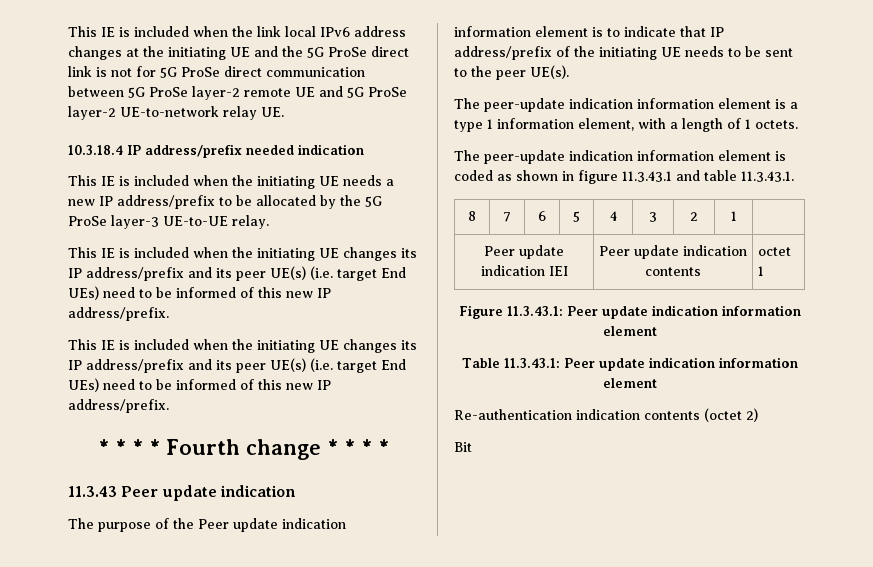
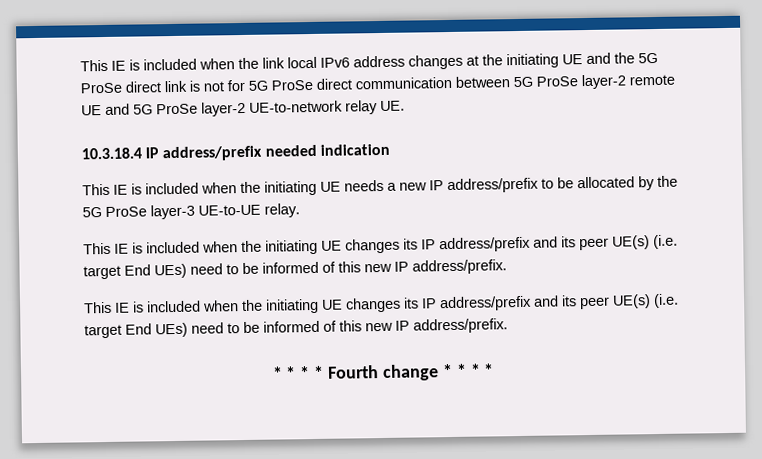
[68,485,296,501] [68,518,346,532] [454,26,724,37] [454,46,793,60] [454,65,569,80] [454,98,798,112] [454,118,798,132] [454,150,786,164] [454,170,794,184] [468,211,476,221] [503,212,511,222] [538,211,546,221] [573,211,580,222] [609,211,617,221] [649,212,657,222] [690,212,698,221] [730,211,737,221] [484,245,564,259] [480,265,568,276] [599,245,747,259] [645,267,701,276] [757,247,791,256] [757,266,764,276] [458,305,801,319] [602,326,657,336] [461,357,798,371] [602,378,657,388] [454,408,758,422] [454,442,472,452] // 11.3.43 Peer update indication // The purpose of the Peer update indication information element is to indicate that IP address/prefix of the initiating UE needs to be sent to the peer UE(s). // The peer-update indication information element is a type 1 information element, with a length of 1 octets. // The peer-update indication information element is coded as shown in figure 11.3.43.1 and table 11.3.43.1. // 8 | 7 | 6 | 5 | 4 | 3 | 2 | 1 | // Peer update indication IEI | Peer update indication contents | octet 1 // Figure 11.3.43.1: Peer update indication information element // Table 11.3.43.1: Peer update indication information element // Re-authentication indication contents (octet 2) // Bit -> (495, 370) none

